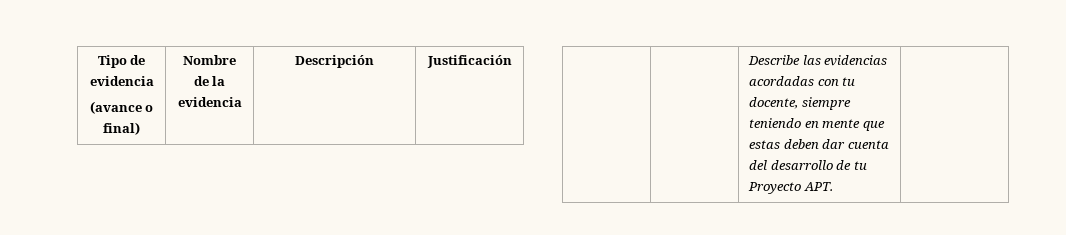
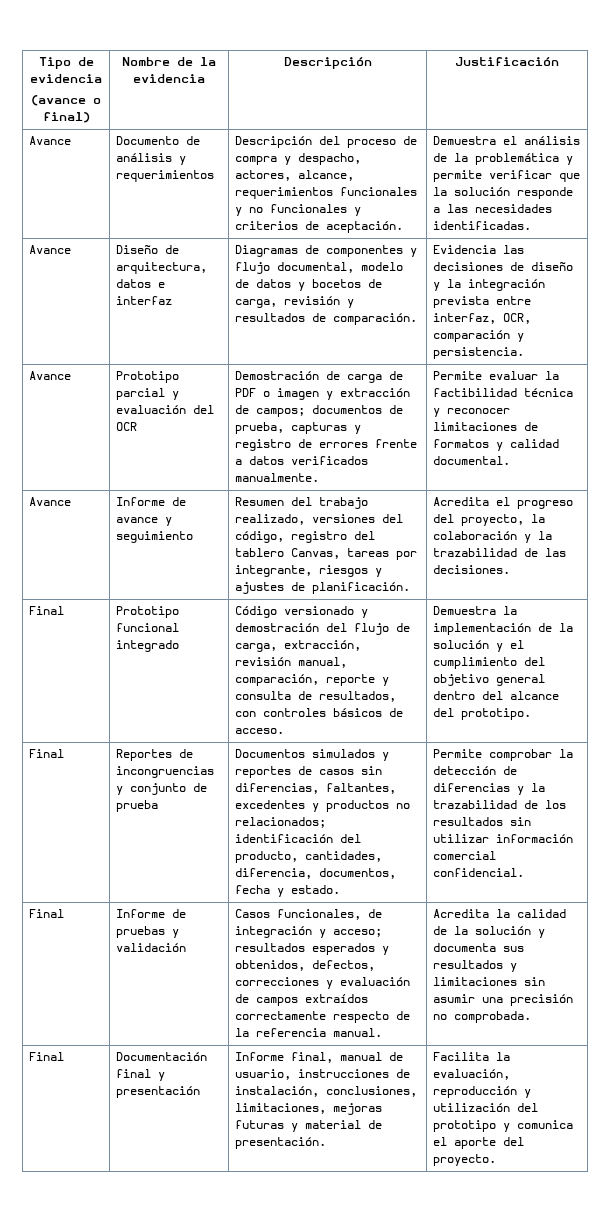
[748,55,888,66] [749,76,856,86] [749,97,851,110] [749,118,885,131] [749,139,889,149] [749,160,867,170] [748,182,833,194] | | Describe las evidencias acordadas con tu docente, siempre teniendo en mente que estas deben dar cuenta del desarrollo de tu Proyecto APT. | -> [28,136,71,145] [115,136,200,145] [115,153,186,165] [115,170,214,182] [234,136,417,148] [234,153,361,165] [234,170,354,181] [234,187,417,199] [234,204,361,216] [234,221,403,233] [432,136,580,145] [432,153,573,165] [432,170,580,182] [432,187,573,199] [432,204,552,213] [432,221,531,230] [28,245,71,254] [115,245,179,254] [115,262,207,274] [115,279,165,288] [115,296,172,305] [234,245,417,257] [234,262,403,274] [234,279,382,291] [234,296,354,308] [234,313,417,325] [432,245,524,254] [432,262,573,271] [432,279,545,291] [432,296,531,308] [432,313,531,324] [432,330,524,342] [432,347,524,359] [28,371,71,380] [115,371,179,383] [115,388,179,400] [115,405,214,414] [115,422,137,431] [234,371,403,383] [234,388,410,400] [234,405,403,417] [234,422,361,434] [234,439,417,451] [234,456,368,465] [234,473,319,482] [432,371,559,380] [432,388,573,397] [432,408,510,417] [432,422,538,431] [432,439,559,451] [432,456,510,465] [28,497,71,506] [115,497,186,506] [115,517,172,526] [115,531,193,543] [234,497,368,509] [234,514,403,525] [234,531,375,543] [234,548,417,560] [234,565,382,577] [234,582,410,594] [432,497,573,509] [432,514,545,526] [432,531,552,543] [432,548,566,557] [432,565,510,574] [28,606,64,615] [115,606,179,618] [115,623,179,632] [115,640,179,652] [234,606,368,618] [234,623,410,635] [234,640,361,652] [234,657,347,668] [234,674,389,686] [234,691,396,702] [234,708,403,717] [234,728,284,734] [432,606,517,615] [432,623,573,635] [432,640,524,652] [432,657,545,669] [432,674,545,686] [432,691,559,700] [432,708,531,720] [28,749,64,758] [115,749,193,761] [115,766,214,778] [115,783,207,795] [115,800,158,812] [234,749,389,761] [234,766,382,778] [234,783,396,794] [234,800,410,812] [234,817,326,828] [234,834,361,843] [234,851,382,863] [234,868,396,879] [234,885,340,897] [432,749,573,761] [432,766,517,775] [432,783,545,795] [432,800,566,809] [432,817,531,826] [432,834,573,843] [432,851,496,860] [432,868,524,877] [28,909,64,918] [115,909,186,918] [115,926,179,938] [115,943,186,952] [234,909,382,920] [234,926,382,938] [234,943,389,955] [234,960,375,971] [234,977,410,989] [234,994,368,1006] [234,1011,410,1023] [234,1028,382,1037] [432,909,566,918] [432,926,545,938] [432,943,524,952] [432,960,517,972] [432,977,545,986] [432,994,573,1006] [432,1011,531,1023] [28,1052,64,1061] [115,1052,207,1061] [115,1069,165,1081] [115,1086,200,1098] [234,1052,403,1063] [234,1069,410,1080] [234,1086,417,1097] [234,1103,382,1115] [234,1120,382,1132] [234,1137,326,1149] [432,1052,510,1061] [432,1069,510,1080] [432,1086,531,1098] [432,1103,538,1112] [432,1120,573,1132] [432,1137,524,1149] [432,1154,496,1166] Avance | Documento de análisis y requerimientos | Descripción del proceso de compra y despacho, actores, alcance, requerimientos funcionales y no funcionales y criterios de aceptación. | Demuestra el análisis de la problemática y permite verificar que la solución responde a las necesidades identificadas. // Avance | Diseño de arquitectura, datos e interfaz | Diagramas de componentes y flujo documental, modelo de datos y bocetos de carga, revisión y resultados de comparación. | Evidencia las decisiones de diseño y la integración prevista entre interfaz, OCR, comparación y persistencia. // Avance | Prototipo parcial y evaluación del OCR | Demostración de carga de PDF o imagen y extracción de campos; documentos de prueba, capturas y registro de errores frente a datos verificados manualmente. | Permite evaluar la factibilidad técnica y reconocer limitaciones de formatos y calidad documental. // Avance | Informe de avance y seguimiento | Resumen del trabajo realizado, versiones del código, registro del tablero Canvas, tareas por integrante, riesgos y ajustes de planificación. | Acredita el progreso del proyecto, la colaboración y la trazabilidad de las decisiones. // Final | Prototipo funcional integrado | Código versionado y demostración del flujo de carga, extracción, revisión manual, comparación, reporte y consulta de resultados, con controles básicos de acceso. | Demuestra la implementación de la solución y el cumplimiento del objetivo general dentro del alcance del prototipo. // Final | Reportes de incongruencias y conjunto de prueba | Documentos simulados y reportes de casos sin diferencias, faltantes, excedentes y productos no relacionados; identificación del producto, cantidades, diferencia, documentos, fecha y estado. | Permite comprobar la detección de diferencias y la trazabilidad de los resultados sin utilizar información comercial confidencial. // Final | Informe de pruebas y validación | Casos funcionales, de integración y acceso; resultados esperados y obtenidos, defectos, correcciones y evaluación de campos extraídos correctamente respecto de la referencia manual. | Acredita la calidad de la solución y documenta sus resultados y limitaciones sin asumir una precisión no comprobada. // Final | Documentación final y presentación | Informe final, manual de usuario, instrucciones de instalación, conclusiones, limitaciones, mejoras futuras y material de presentación. | Facilita la evaluación, reproducción y utilización del prototipo y comunica el aporte del proyecto.

